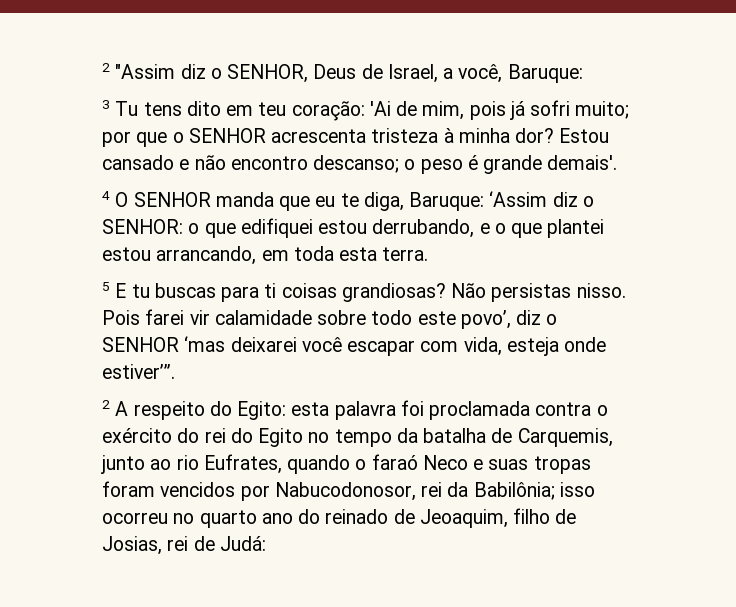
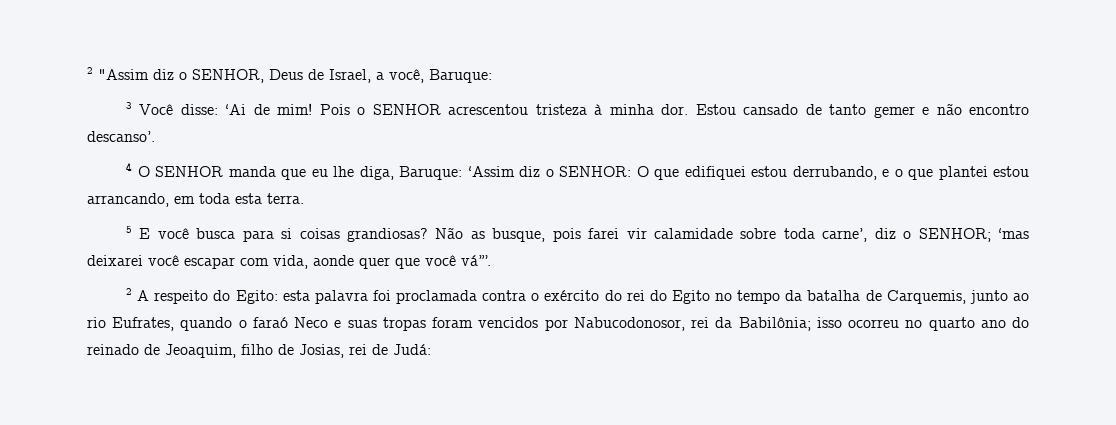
[115,100,630,121] [102,128,367,147] Tu tens dito em teu coração: 'Ai de mim, pois já sofri muito; por que o SENHOR acrescenta -> [139,103,529,115] Você disse: ‘Ai de mim! Pois o SENHOR acrescentou
[515,128,555,143] dor? -> [661,104,689,115] dor.
[179,155,618,174] e não encontro descanso; o peso é grande demais'. -> [805,103,1030,118] [87,131,155,142] de tanto gemer e não encontro descanso’.
[340,193,359,207] te -> [333,166,355,177] lhe
[188,223,200,234] o -> [636,166,649,177] O
[131,283,626,302] [102,310,140,325] tu buscas para ti coisas grandiosas? Não persistas nisso. Pois -> [157,227,581,242] você busca para si coisas grandiosas? Não as busque, pois
[371,310,558,329] [102,337,179,352] todo este povo’, diz o SENHOR -> [783,228,991,242] toda carne’, diz o SENHOR;
[506,337,607,356] [102,364,175,379] esteja onde estiver’”. -> [313,255,491,269] aonde quer que você vá’”.

